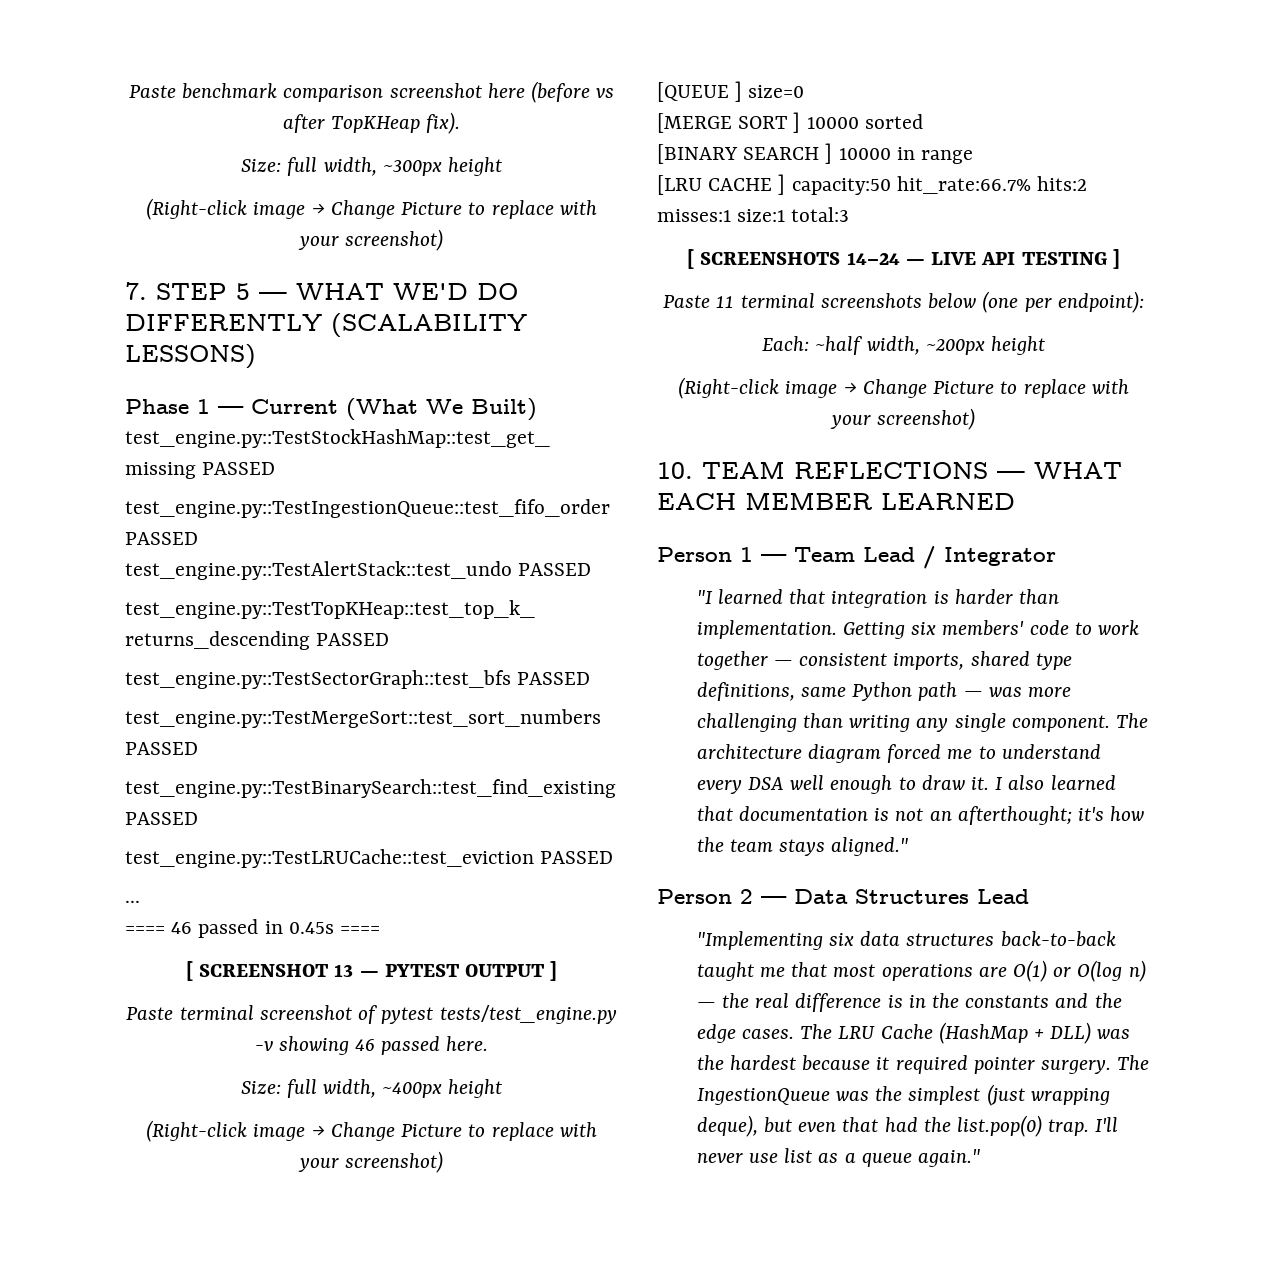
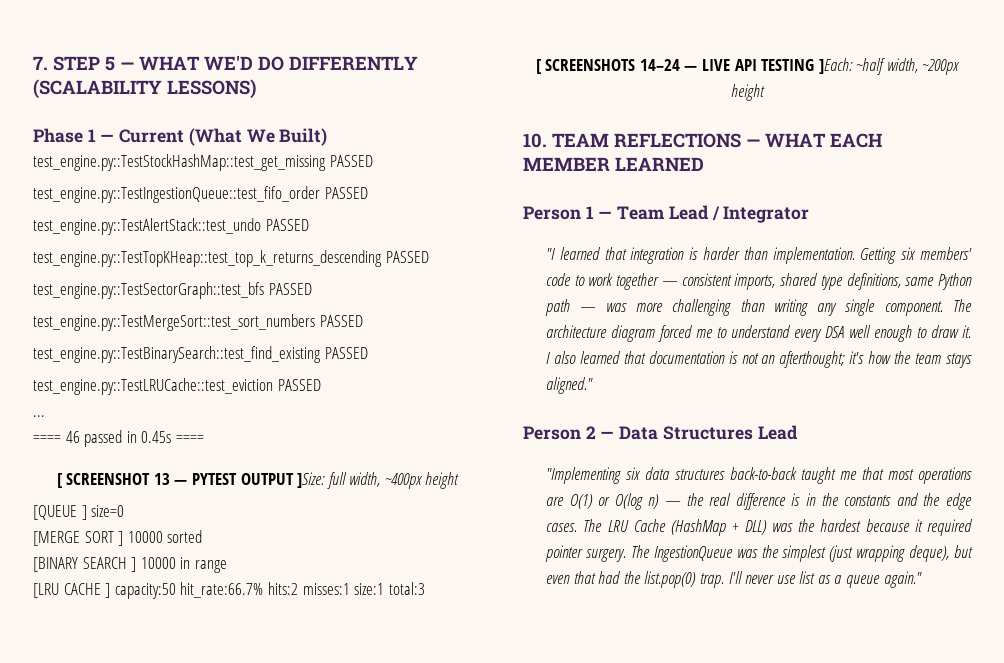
[128,81,615,103] [282,112,461,134] [241,157,502,176] [146,198,597,220] [297,229,444,251] Paste benchmark comparison screenshot here (before vs after TopKHeap fix). // Size: full width, ~300px height // (Right-click image → Change Picture to replace with your screenshot) // -> (33, 63) none
[550,961,558,981] [126,1005,617,1024] [254,1036,489,1055] [240,1079,503,1098] [146,1120,597,1142] [297,1151,444,1173] ] // Paste terminal screenshot of pytest tests/test_engine.py -v showing 46 passed here. // Size: full width, ~400px height // (Right-click image → Change Picture to replace with your screenshot) -> [297,472,460,489] ]Size: full width, ~400px height
[1112,249,1120,269] [663,291,1144,313] [762,336,1045,355] [678,377,1129,399] [829,408,976,430] ] // Paste 11 terminal screenshots below (one per endpoint): // Each: ~half width, ~200px height // (Right-click image → Change Picture to replace with your screenshot) -> [818,58,961,75] [731,84,765,101] ]Each: ~half width, ~200px height

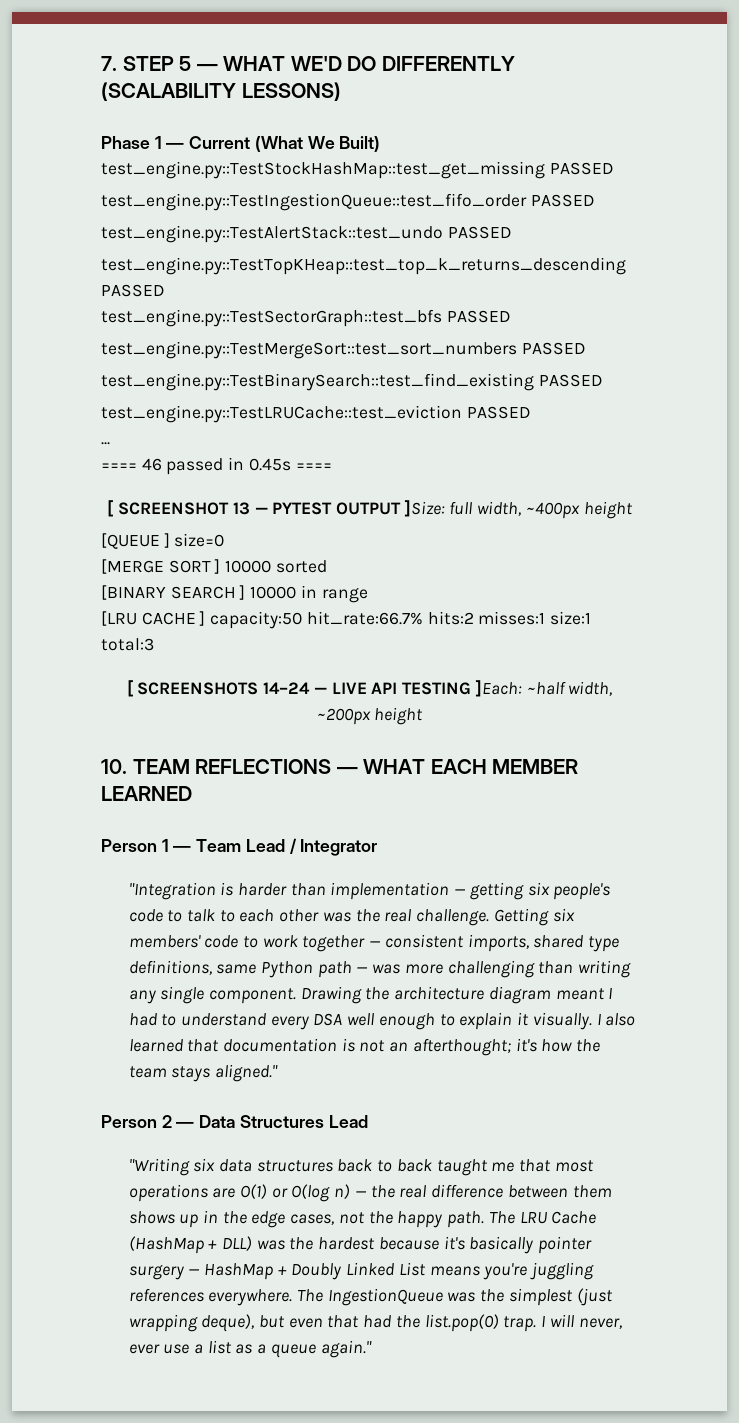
[545,247,855,264] "I learned that integration is harder than implementation. -> [128,882,611,900] [128,909,490,926] "Integration is harder than implementation — getting six people's code to talk to each other was the real challenge.
[953,299,972,312] [545,325,713,342] The architecture diagram forced me -> [300,986,613,1004] [128,1013,157,1026] Drawing the architecture diagram meant I had
[930,325,971,338] draw it. -> [459,1012,592,1030] explain it visually.
[545,467,621,484] "Implementing -> [128,1158,190,1176] "Writing
[729,467,797,480] back-to-back -> [337,1159,432,1172] back to back
[791,493,972,510] [545,523,577,532] is in the constants and the edge cases. -> [507,1185,612,1198] [128,1210,485,1228] between them shows up in the edge cases, not the happy path.
[914,519,972,536] [544,545,626,562] it required pointer surgery. -> [443,1236,593,1254] [128,1262,595,1280] [128,1288,293,1306] it's basically pointer surgery — HashMap + Doubly Linked List means you're juggling references everywhere.
[728,571,796,584] I'll never use -> [541,1314,622,1329] [128,1344,203,1354] I will never, ever use a

